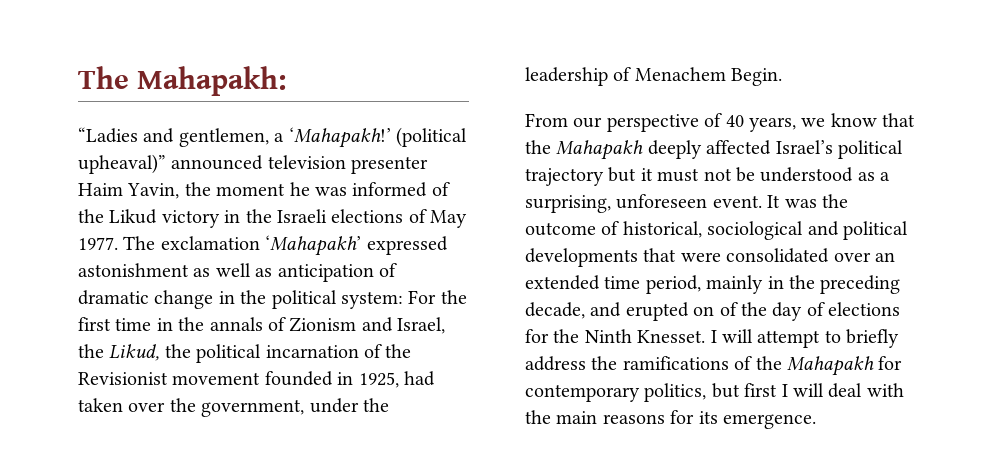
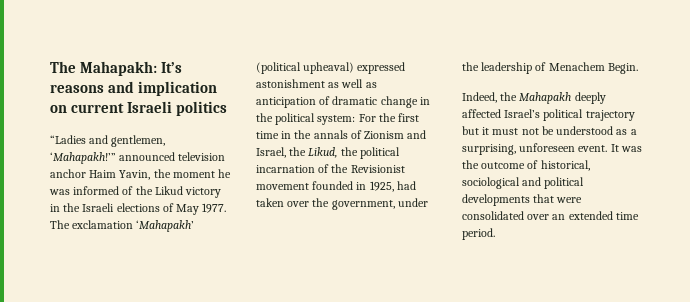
(286, 81) none -> [161,62,183,73] [50,81,218,96] [50,101,228,116] It’s reasons and implication on current Israeli politics
[274,127,467,148] [78,154,166,174] a ‘Mahapakh!’ (political upheaval)” -> [50,152,116,164] ‘Mahapakh!’”
[351,156,429,174] presenter -> [50,169,86,178] anchor
(362, 245) none -> [256,62,355,74] (political upheaval)
[525,113,916,132] From our perspective of 40 years, we know that -> [462,92,497,103] Indeed,
[645,275,901,294] [525,302,901,321] [525,329,900,348] [525,356,903,376] [525,383,904,402] [525,410,816,429] period, mainly in the preceding decade, and erupted on of the day of elections for the Ninth Knesset. I will attempt to briefly address the ramifications of the Mahapakh for contemporary politics, but first I will deal with the main reasons for its emergence. -> [462,228,495,240] period.

